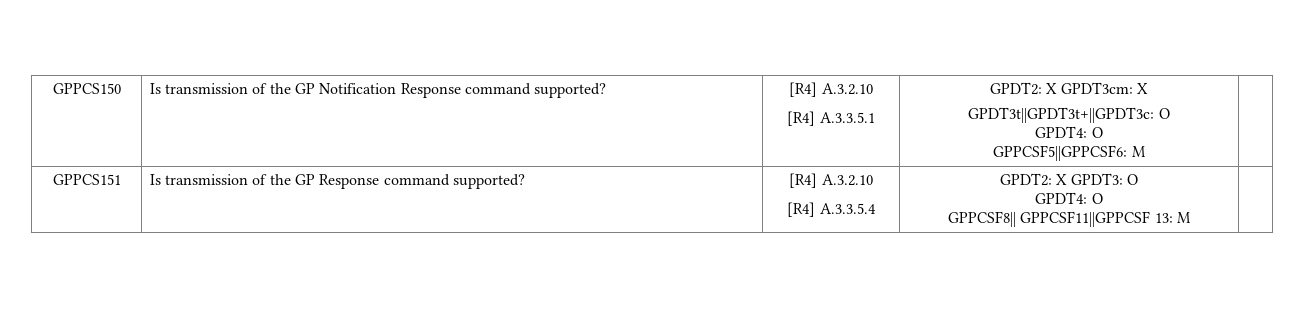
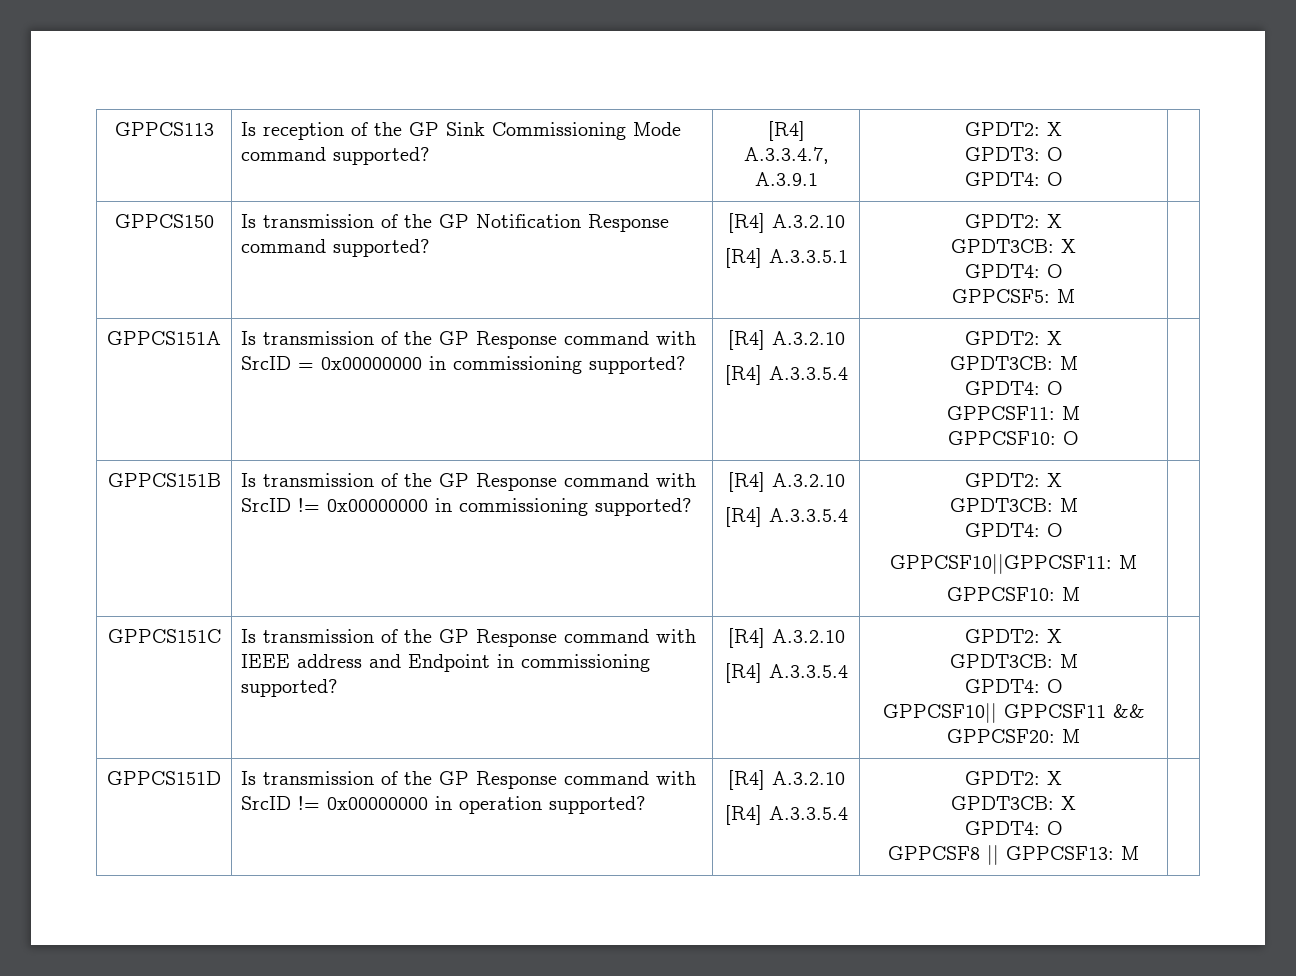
(52, 88) none -> [114,122,214,136] [241,122,682,140] [241,147,430,165] [767,121,805,141] [743,147,829,164] [754,172,818,186] [965,122,1062,136] [964,147,1063,161] [964,172,1063,186] GPPCS113 | Is reception of the GP Sink Commissioning Mode command supported? | [R4] A.3.3.4.7, A.3.9.1 | GPDT2: X // GPDT3: O // GPDT4: O | //
[1061,82,1149,94] [968,107,1170,123] [1035,126,1103,138] [993,145,1146,161] [52,174,121,185] [149,174,526,189] [789,173,873,188] [787,202,876,217] [999,173,1139,186] [1035,192,1103,204] [948,211,1173,227] GPDT3cm: X // GPDT3t||GPDT3t+||GPDT3c: O // GPDT4: O // GPPCSF5||GPPCSF6: M | // GPPCS151 | Is transmission of the GP Response command supported? | [R4] A.3.2.10 // [R4] A.3.3.5.4 | GPDT2: X GPDT3: O // GPDT4: O // GPPCSF8|| GPPCSF11||GPPCSF 13: -> [951,239,1076,253] [964,264,1063,278] [952,289,1075,303] [107,331,221,345] [241,331,697,349] [241,356,686,374] [727,330,845,350] [724,365,848,385] [965,331,1062,345] [949,356,1078,370] [964,381,1063,395] [947,406,1080,420] [948,431,1079,445] [107,473,221,487] [241,473,697,491] [241,497,692,516] [727,472,845,492] [724,507,848,527] [965,473,1062,487] [949,498,1078,512] [964,523,1063,537] [890,554,1137,574] [947,587,1080,601] [107,629,221,643] [241,629,697,647] [241,654,651,672] [241,679,338,697] [727,628,845,648] [724,663,848,683] [965,629,1062,643] [949,654,1078,668] [964,679,1063,693] [882,703,1145,723] [947,729,1080,743] [107,771,221,785] [241,771,697,789] [241,795,646,814] [727,770,845,790] [724,805,848,825] [965,771,1062,785] [951,796,1076,810] [964,821,1063,835] [888,845,1114,865] // GPDT3CB: X // GPDT4: O // GPPCSF5: M | // GPPCS151A | Is transmission of the GP Response command with SrcID = 0x00000000 in commissioning supported? | [R4] A.3.2.10 // [R4] A.3.3.5.4 | GPDT2: X // GPDT3CB: M // GPDT4: O // GPPCSF11: M // GPPCSF10: O | // GPPCS151B | Is transmission of the GP Response command with SrcID != 0x00000000 in commissioning supported? | [R4] A.3.2.10 // [R4] A.3.3.5.4 | GPDT2: X // GPDT3CB: M // GPDT4: O // GPPCSF10||GPPCSF11: M // GPPCSF10: M | // GPPCS151C | Is transmission of the GP Response command with IEEE address and Endpoint in commissioning supported? | [R4] A.3.2.10 // [R4] A.3.3.5.4 | GPDT2: X // GPDT3CB: M // GPDT4: O // GPPCSF10|| GPPCSF11 && GPPCSF20: M | // GPPCS151D | Is transmission of the GP Response command with SrcID != 0x00000000 in operation supported? | [R4] A.3.2.10 // [R4] A.3.3.5.4 | GPDT2: X // GPDT3CB: X // GPDT4: O // GPPCSF8 || GPPCSF13:

